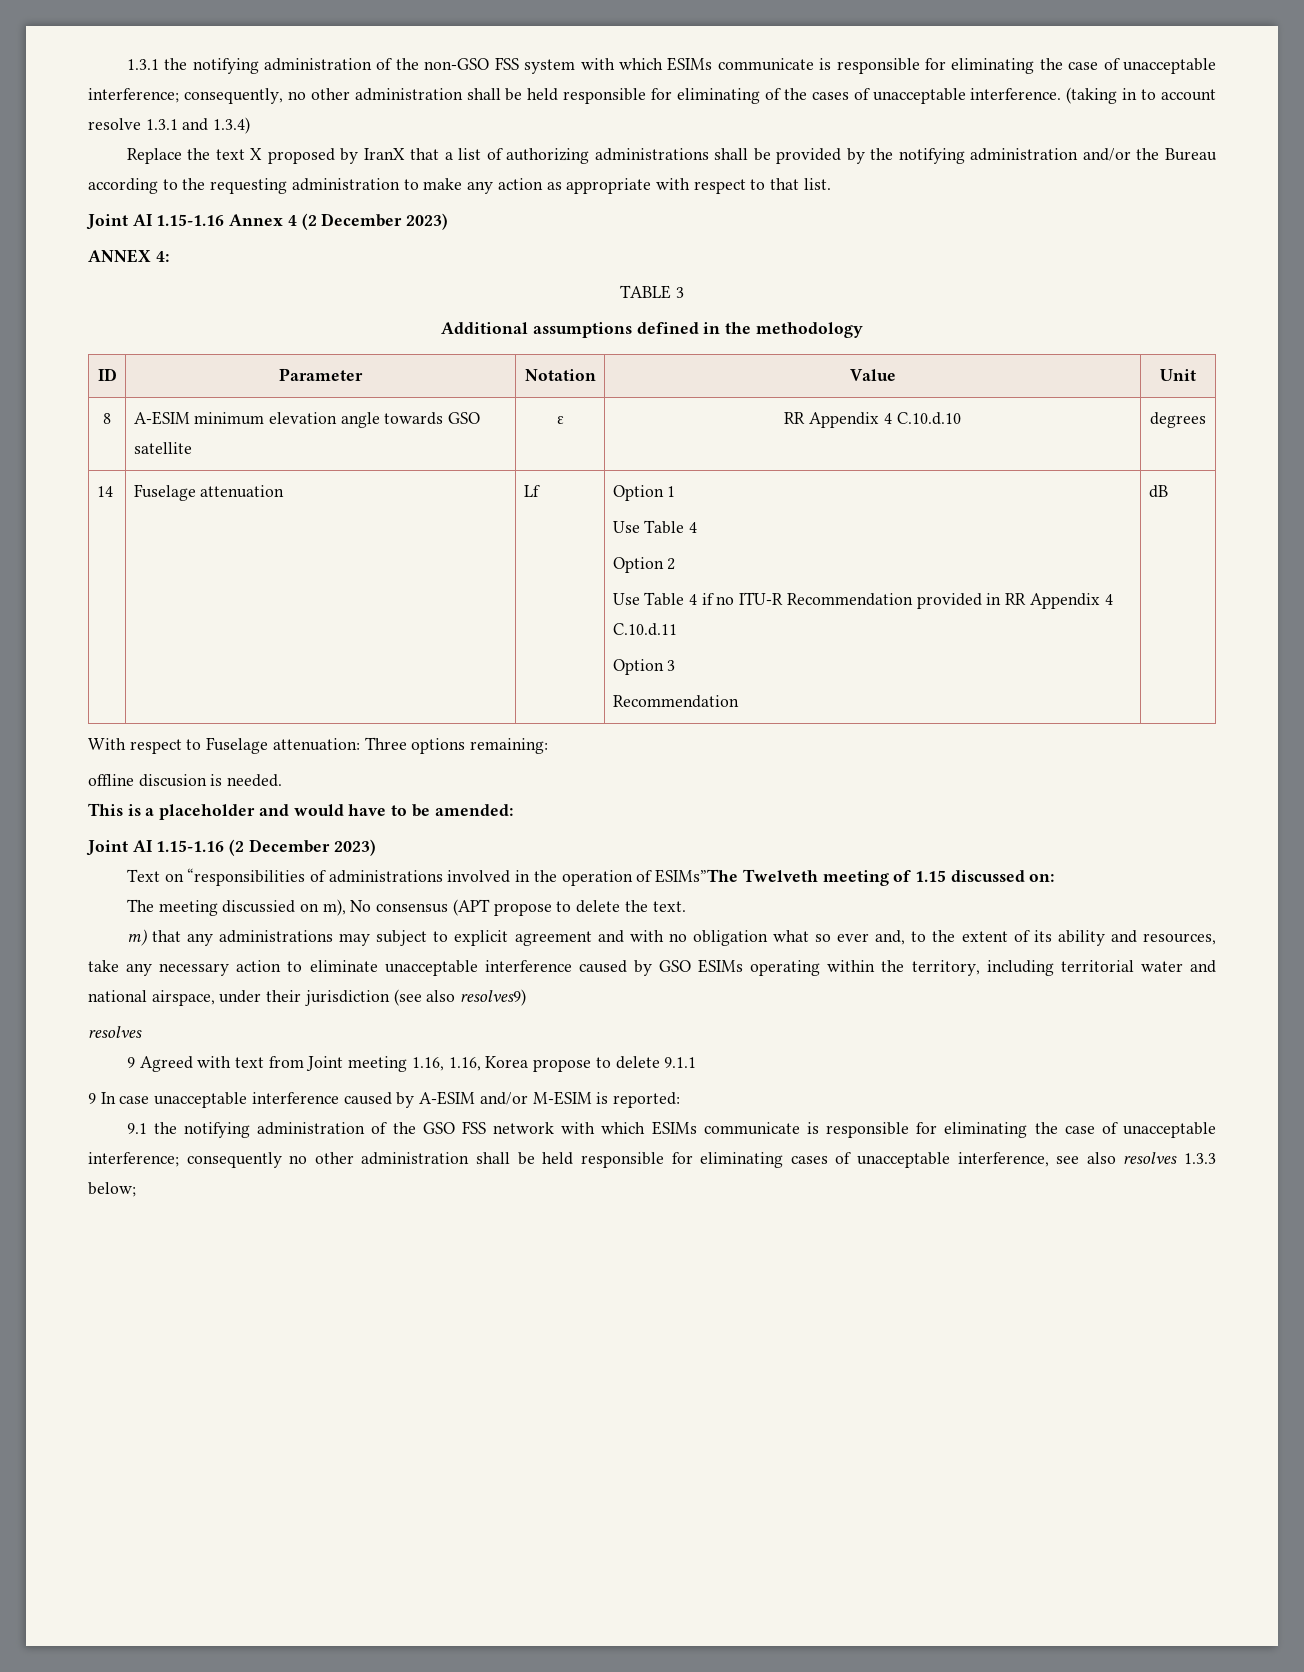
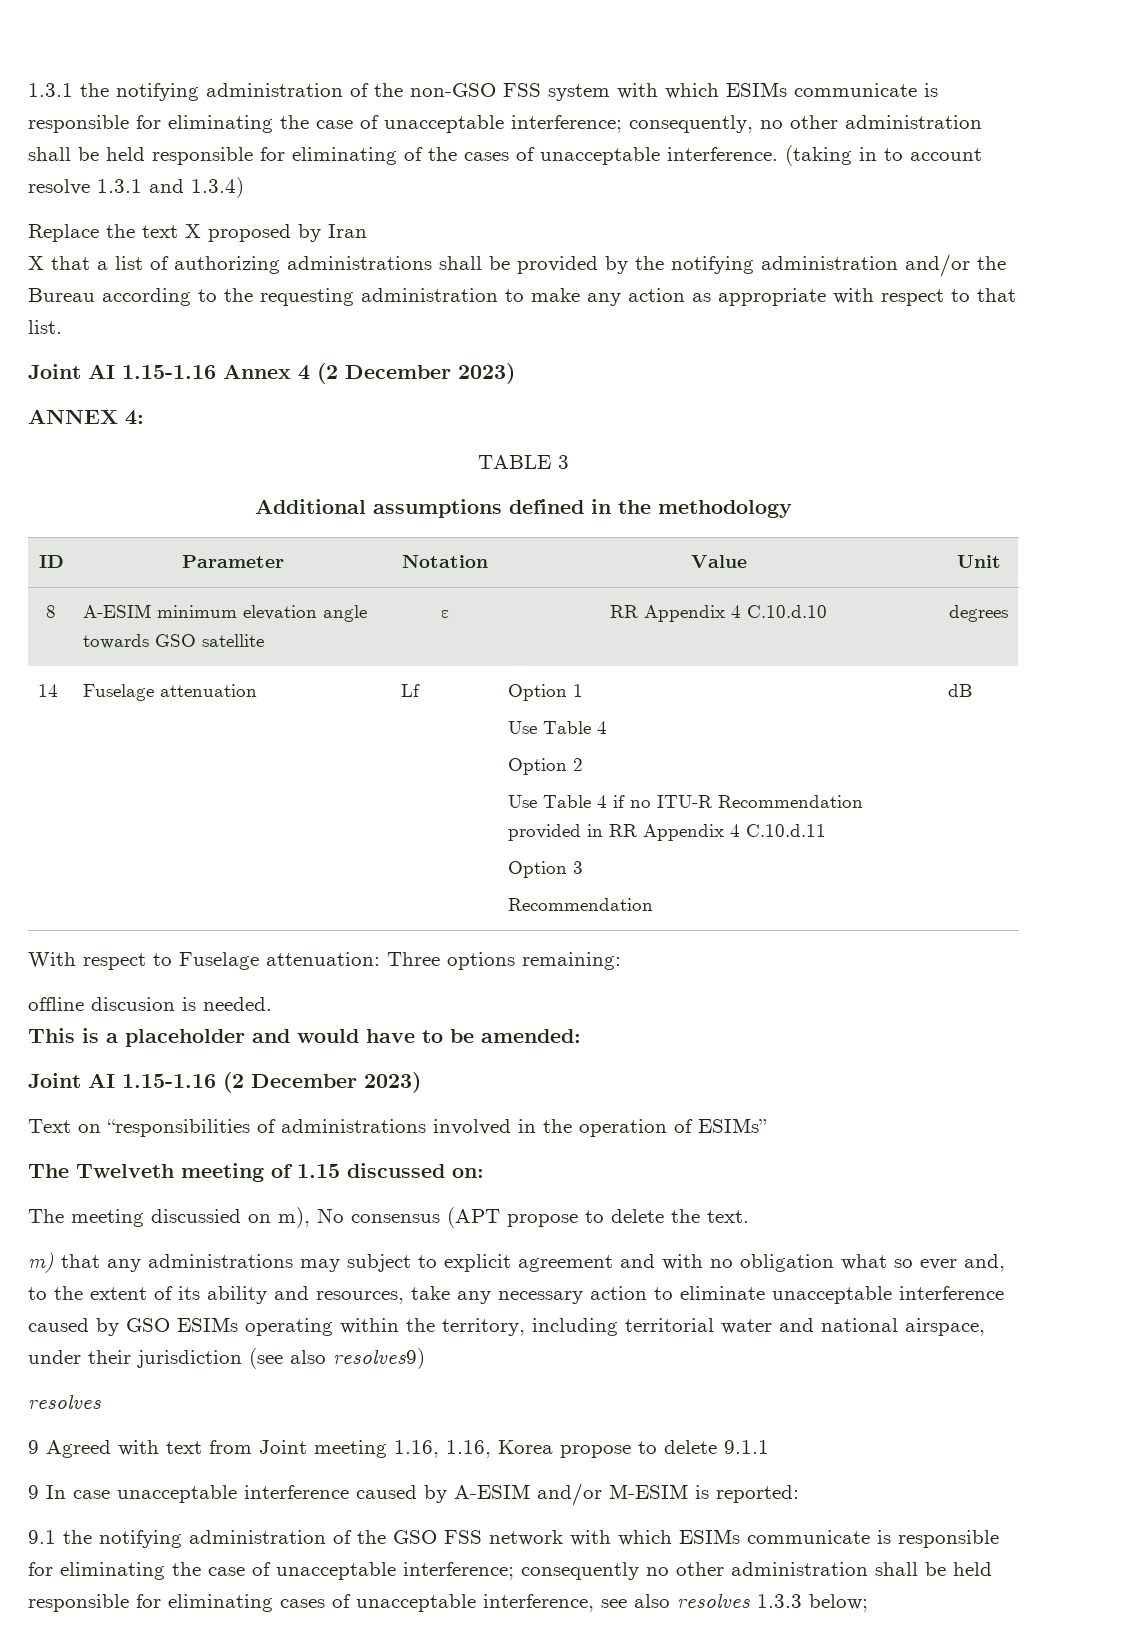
[363,148,405,160] IranX -> [328,224,367,238] [28,256,44,270] Iran // X
[655,869,739,883] ESIMs”The -> [698,1118,767,1133] [28,1164,69,1178] ESIMs” // The

